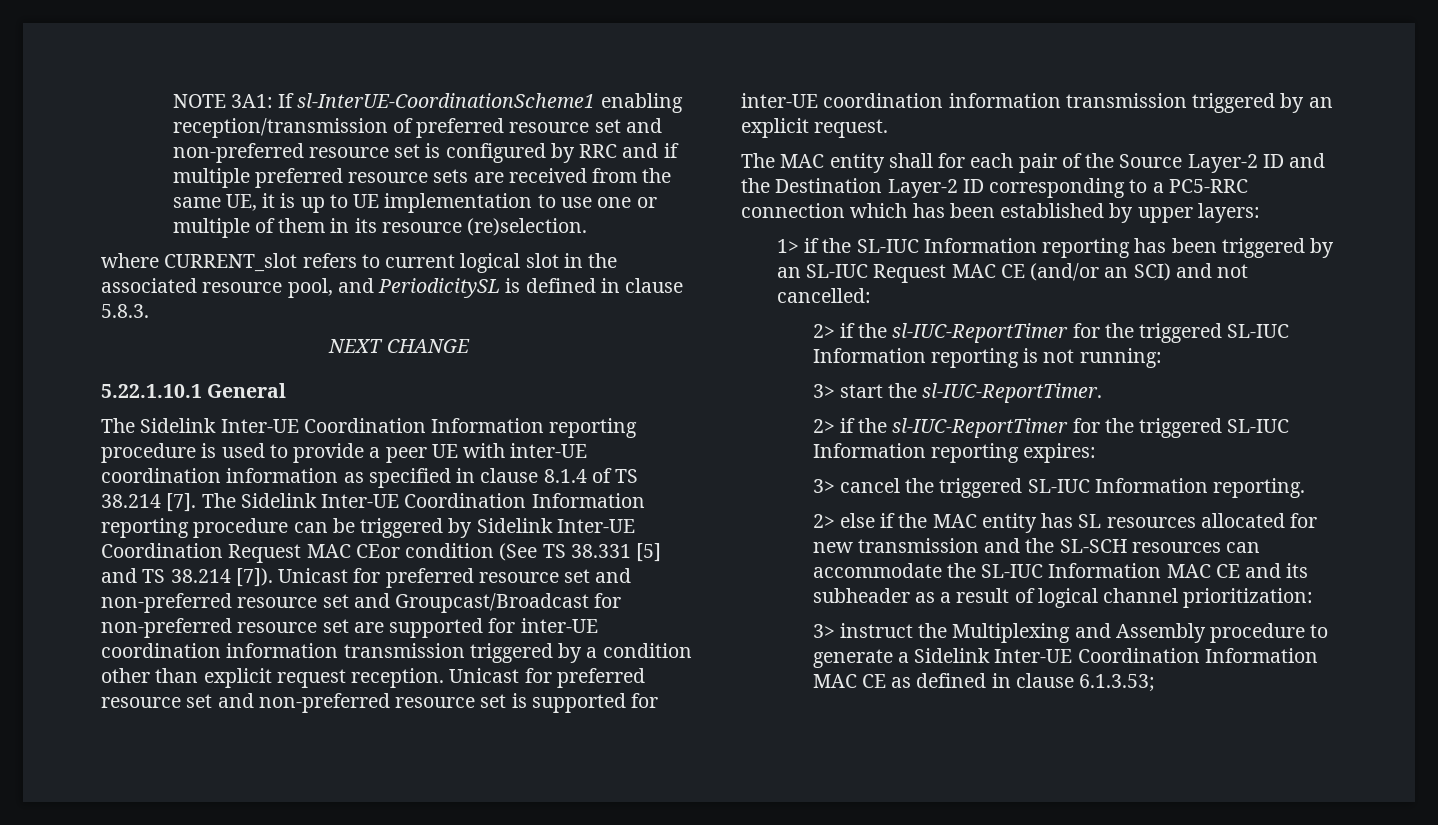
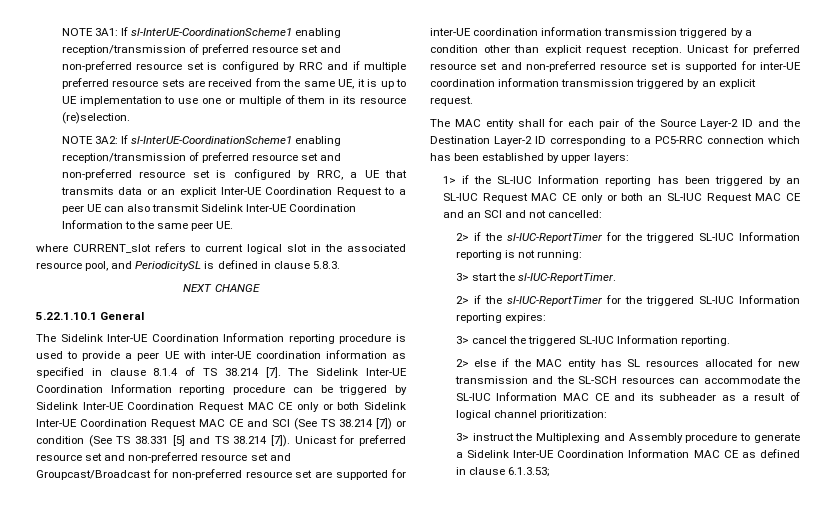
(588, 227) none -> [61,135,342,146] [61,152,342,163] [61,169,408,180] [60,187,406,197] [61,204,357,214] [61,220,234,231] // NOTE 3A2: If sl-InterUE-CoordinationScheme1 enabling reception/transmission of preferred resource set and non-preferred resource set is configured by RRC, a UE that transmits data or an explicit Inter-UE Coordination Request to a peer UE can also transmit Sidelink Inter-UE Coordination Information to the same peer UE.
[355,544,400,558] CEor -> [278,402,407,412] [36,418,406,430] CE only or both Sidelink Inter-UE Coordination Request MAC CE and SCI (See TS 38.214 [7]) or
[1030,263,1171,281] (and/or an SCI) -> [580,193,801,203] [442,210,503,218] only or both an SL-IUC Request MAC CE and an SCI

